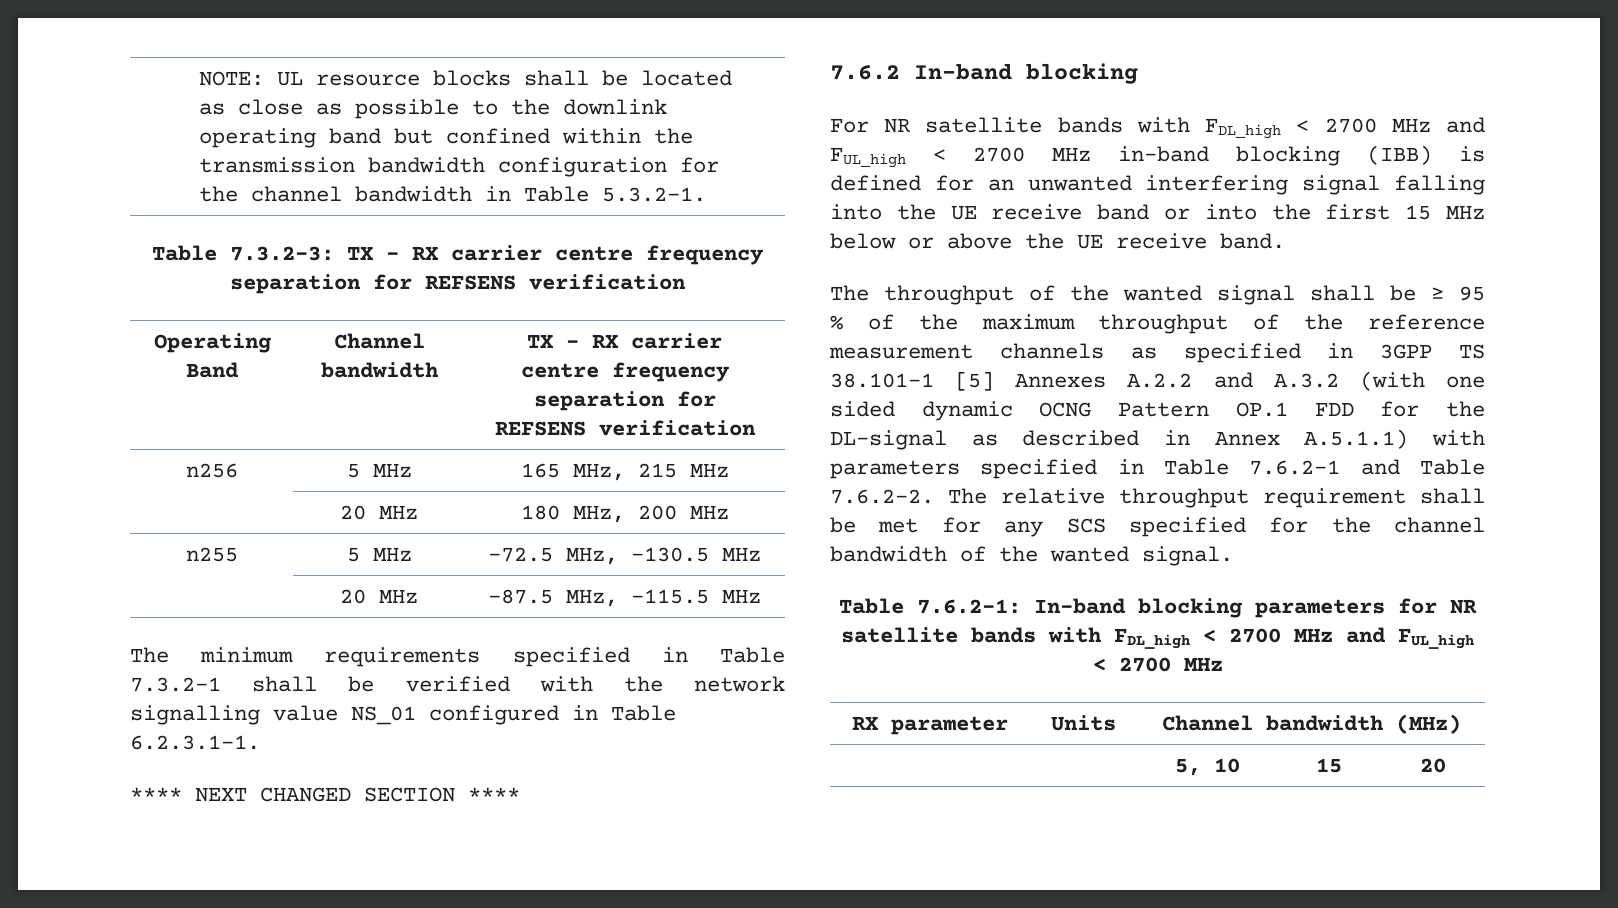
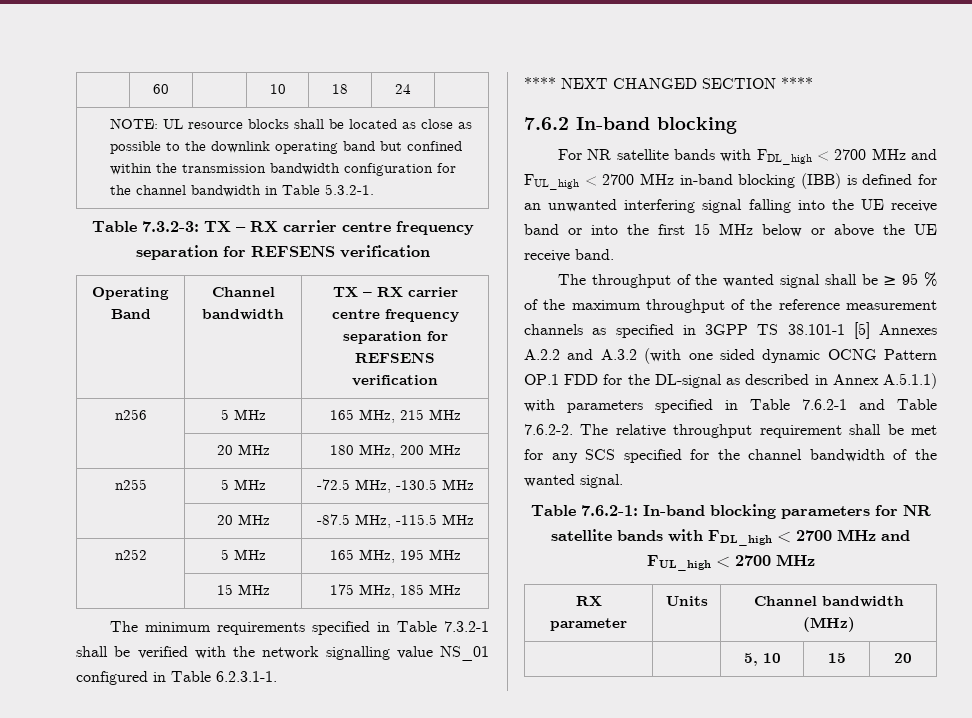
(198, 78) none -> [153,84,169,94] [269,84,286,94] [332,84,348,94] [395,84,411,94] | 60 | | 10 | 18 | 24 | //
(761, 596) none -> [114,549,147,560] [220,549,266,560] [329,549,461,563] [216,584,270,595] [329,584,461,598] // n252 | 5 MHz | 165 MHz, 195 MHz // | 15 MHz | 175 MHz, 185 MHz

